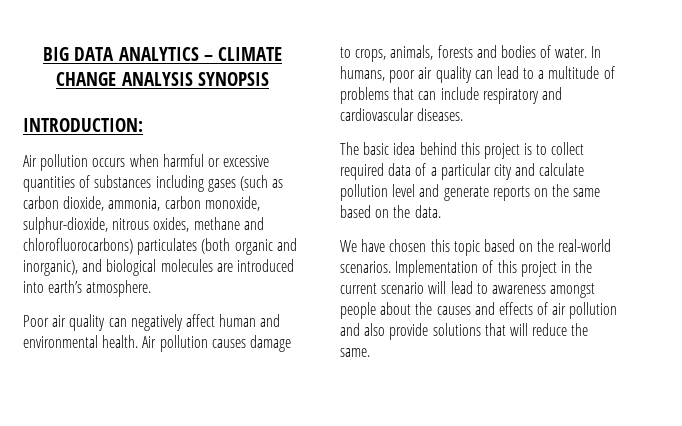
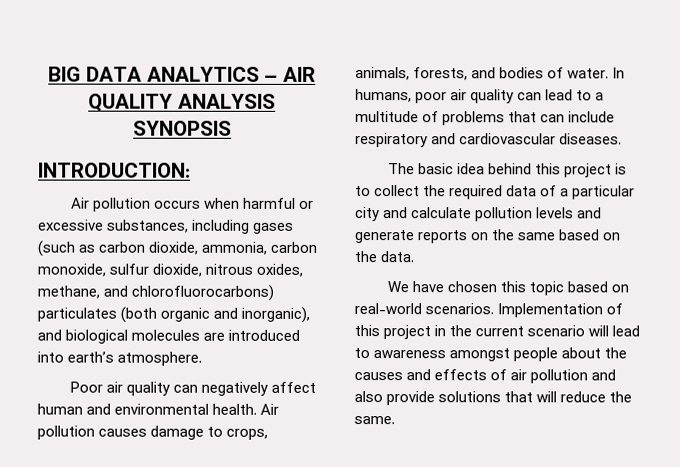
[217,47,282,61] [56,72,117,86] CLIMATE CHANGE -> [282,66,316,82] [88,93,174,112] AIR QUALITY
[23,175,152,192] quantities of substances -> [107,219,190,233] substances,
[23,217,108,234] sulphur-dioxide, -> [109,263,203,277] sulfur dioxide,
[193,217,240,230] methane -> [37,285,100,299] methane,
[437,45,473,58] forests -> [413,67,469,81] forests,
(585, 148) none -> [423,185,447,197] the
[392,184,416,197] level -> [536,207,575,219] levels
[537,239,555,252] the -> (629, 288) none

